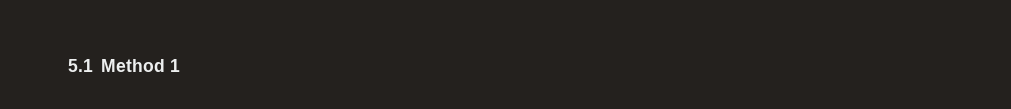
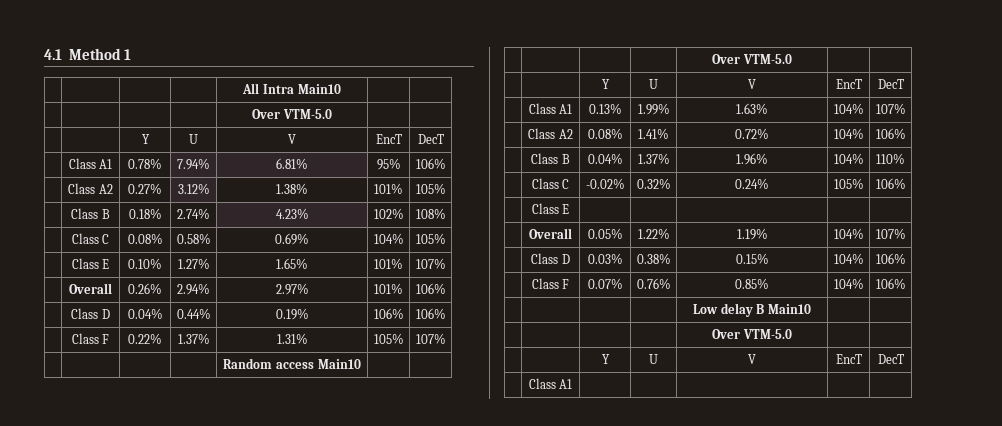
[68,59,93,72] 5.1 -> [44,49,62,60] 4.1
(180, 65) none -> [242,83,341,94] [252,109,332,119] [141,134,150,144] [189,134,198,144] [288,134,296,144] [375,134,402,144] [417,134,444,144] [68,158,113,169] [128,158,162,169] [177,158,210,170] [276,158,308,169] [376,158,401,170] [415,158,446,169] [68,183,113,194] [128,183,162,194] [177,183,210,194] [276,183,308,194] [374,183,403,194] [415,183,446,194] [71,208,110,219] [128,208,162,219] [177,208,210,219] [275,208,309,219] [373,208,404,219] [415,208,446,219] [71,233,110,244] [127,233,163,244] [176,233,211,244] [275,233,309,245] [373,233,404,244] [415,233,446,244] [71,258,110,269] [128,258,162,269] [177,258,210,269] [276,258,308,269] [374,258,403,269] [415,258,446,269] [69,283,112,294] [128,283,162,294] [177,283,210,295] [275,283,309,295] [374,283,403,294] [415,283,446,294] [71,308,110,319] [127,308,163,319] [176,308,211,319] [275,308,309,320] [373,308,404,319] [415,308,446,319] [71,333,110,344] [128,333,162,344] [177,333,210,344] [276,333,308,344] [373,333,404,344] [415,333,446,344] [223,358,361,369] [712,54,792,64] [601,79,610,89] [649,79,658,89] [748,79,756,89] [835,79,862,89] [877,79,904,89] [528,103,573,114] [588,103,622,114] [637,103,670,115] [736,103,768,114] [833,103,864,114] [875,103,906,114] [528,128,573,139] [587,128,623,139] [638,128,669,139] [735,128,769,139] [833,128,864,139] [875,128,906,139] [531,153,570,164] [587,153,623,164] [637,153,670,164] [736,153,768,165] [833,153,864,164] [876,153,905,164] [531,178,570,189] [585,178,625,189] [636,178,671,189] [735,178,769,189] [833,178,864,189] [875,178,906,189] [531,203,570,214] [529,228,572,239] [587,228,623,239] [637,228,670,239] [736,228,768,240] [833,228,864,239] [875,228,906,239] [531,253,570,264] [587,253,623,264] [636,253,671,264] [735,253,769,264] [833,253,864,264] [875,253,906,264] [531,278,570,289] [587,278,623,289] [636,278,671,289] [735,278,769,289] [833,278,864,289] [875,278,906,289] [693,303,811,317] [712,329,792,339] [601,354,610,364] [649,354,658,364] [748,354,756,364] [835,354,862,364] [877,354,904,364] [528,378,573,389] // | | | | All Intra Main10 | | // | | | | Over VTM-5.0 | | // | | Y | U | V | EncT | DecT // | Class A1 | 0.78% | 7.94% | 6.81% | 95% | 106% // | Class A2 | 0.27% | 3.12% | 1.38% | 101% | 105% // | Class B | 0.18% | 2.74% | 4.23% | 102% | 108% // | Class C | 0.08% | 0.58% | 0.69% | 104% | 105% // | Class E | 0.10% | 1.27% | 1.65% | 101% | 107% // | Overall | 0.26% | 2.94% | 2.97% | 101% | 106% // | Class D | 0.04% | 0.44% | 0.19% | 106% | 106% // | Class F | 0.22% | 1.37% | 1.31% | 105% | 107% // | | | | Random access Main10 | | // | | | | Over VTM-5.0 | | // | | Y | U | V | EncT | DecT // | Class A1 | 0.13% | 1.99% | 1.63% | 104% | 107% // | Class A2 | 0.08% | 1.41% | 0.72% | 104% | 106% // | Class B | 0.04% | 1.37% | 1.96% | 104% | 110% // | Class C | -0.02% | 0.32% | 0.24% | 105% | 106% // | Class E | | | | | // | Overall | 0.05% | 1.22% | 1.19% | 104% | 107% // | Class D | 0.03% | 0.38% | 0.15% | 104% | 106% // | Class F | 0.07% | 0.76% | 0.85% | 104% | 106% // | | | | Low delay B Main10 | | // | | | | Over VTM-5.0 | | // | | Y | U | V | EncT | DecT // | Class A1 | | | | |

